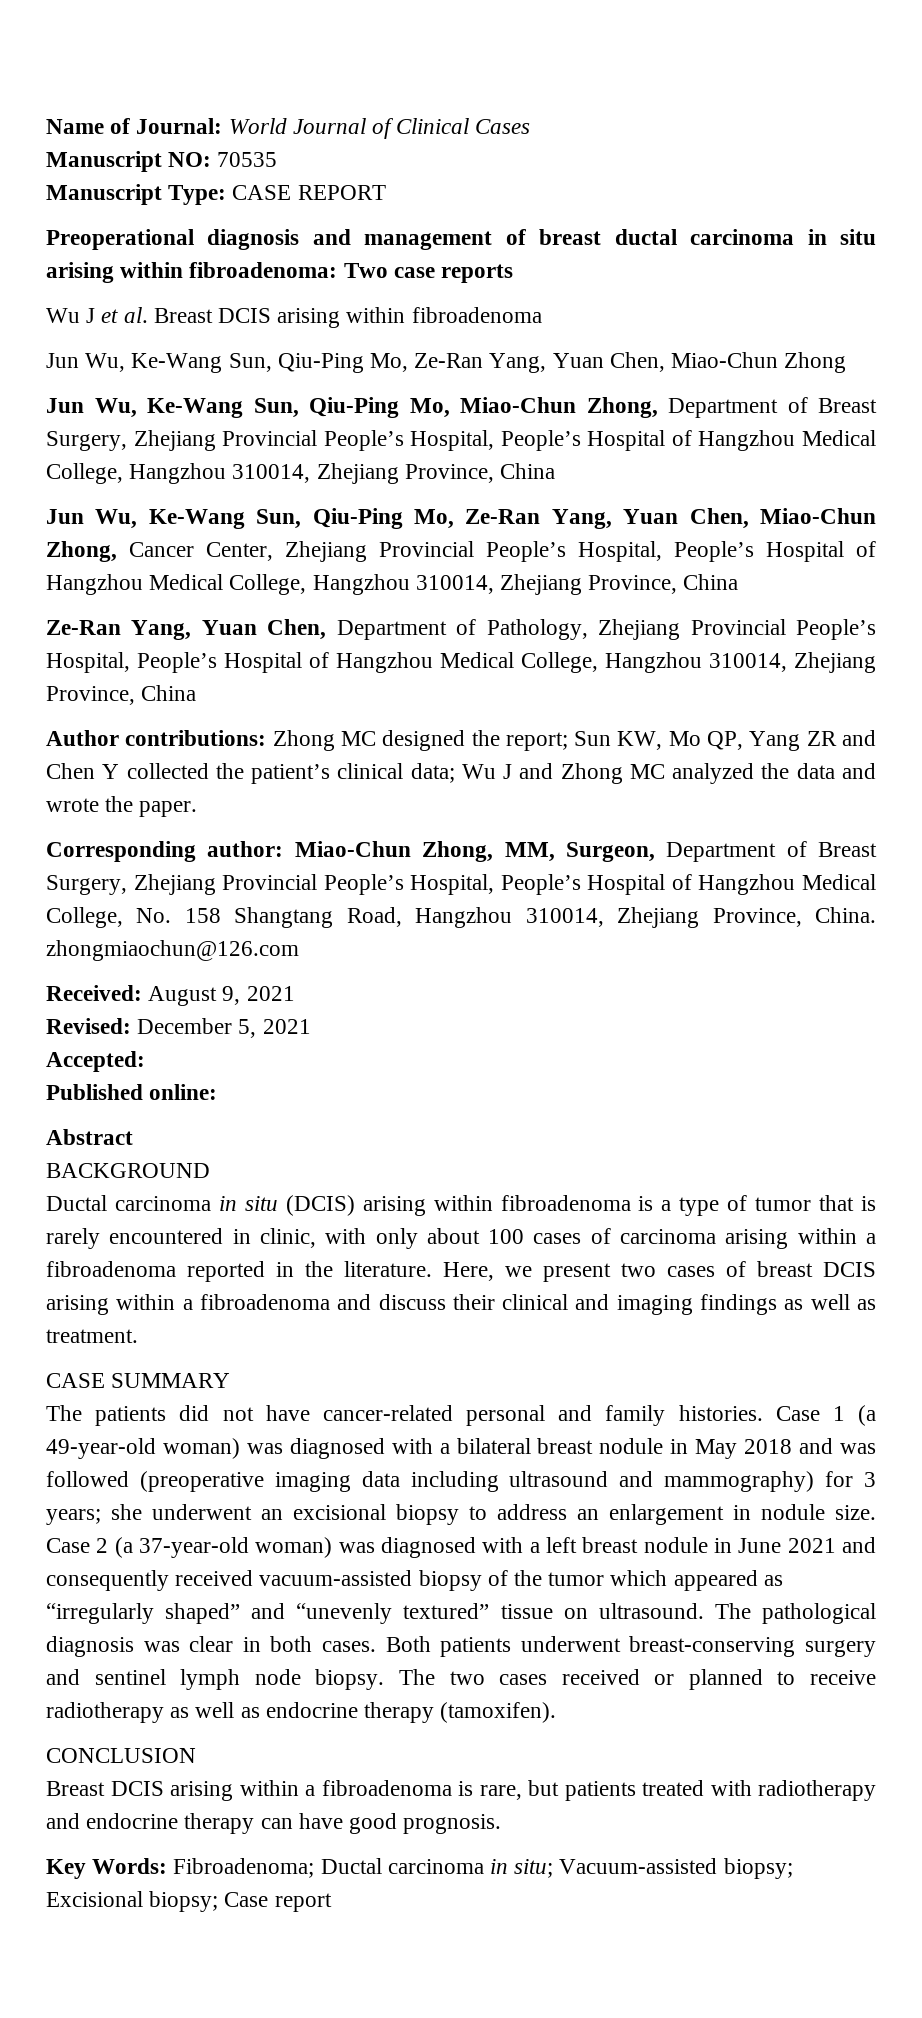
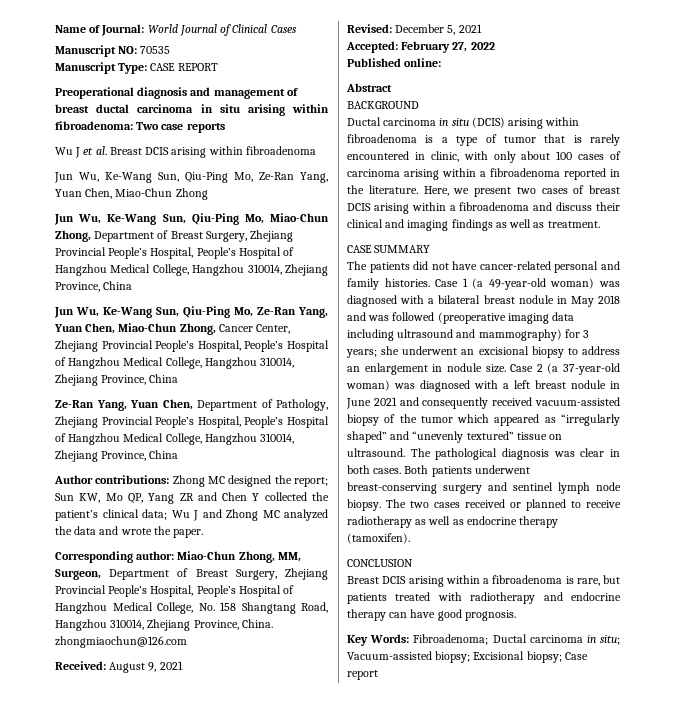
(145, 1061) none -> [401,41,495,53] February 27, 2022

